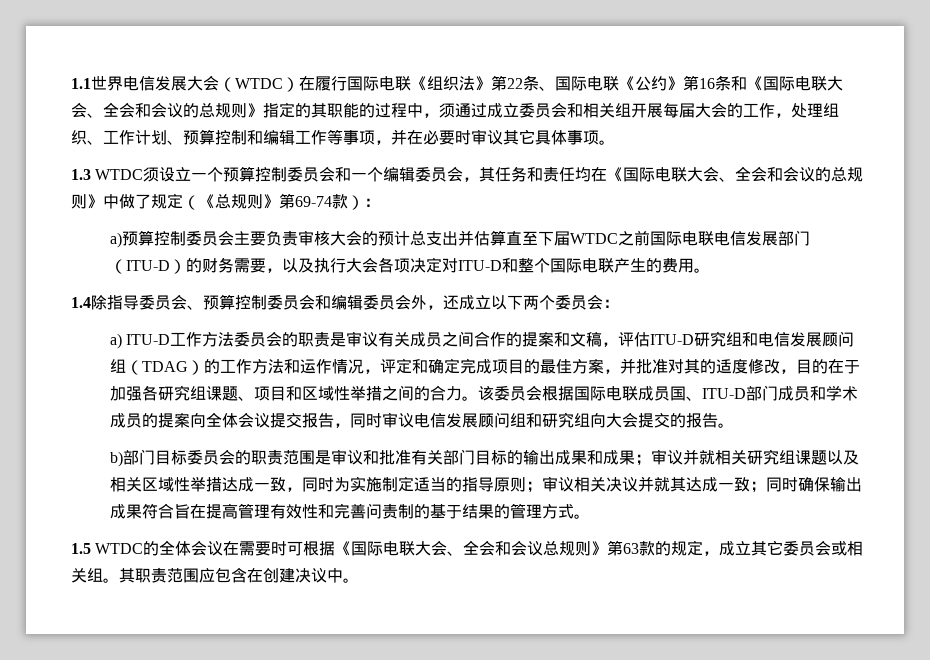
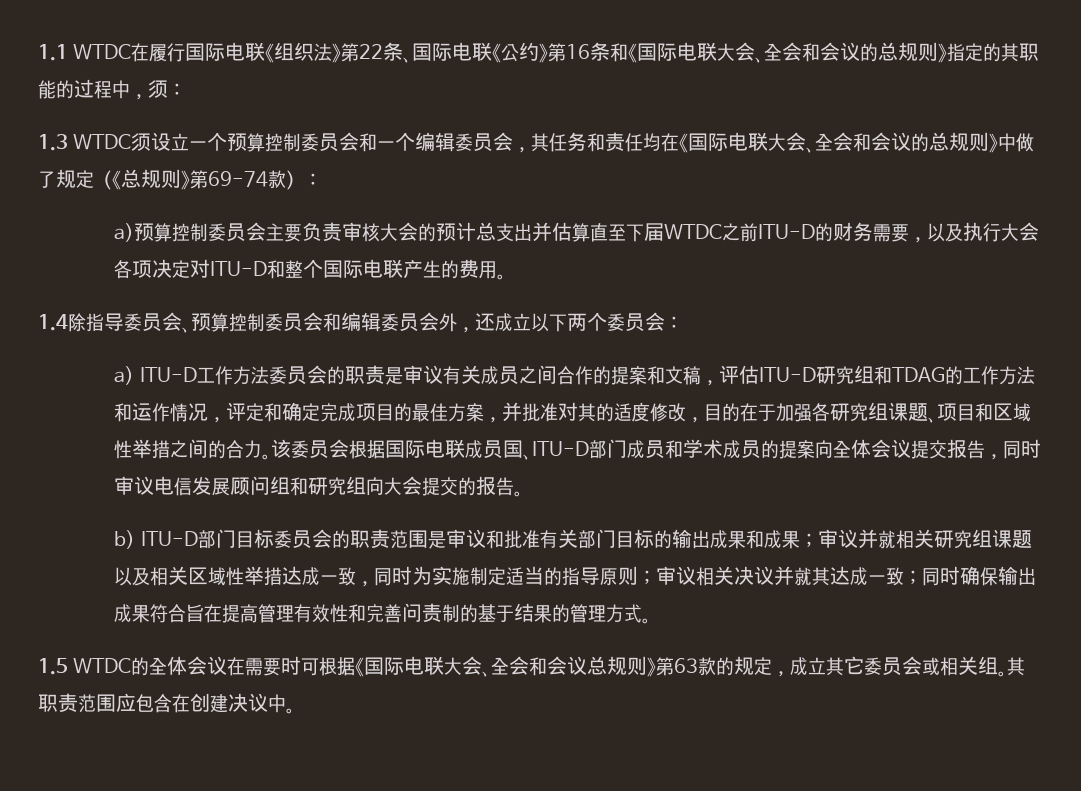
[91,75,299,92] 世界电信发展大会（WTDC） -> [73,44,132,60] WTDC
[455,102,839,118] [71,129,615,145] 通过成立委员会和相关组开展每届大会的工作，处理组织、工作计划、预算控制和编辑工作等事项，并在必要时审议其它具体事项。 -> [168,83,186,96] ：
[650,230,811,246] [110,259,187,274] 国际电联电信发展部门（ITU-D） -> [758,224,816,239] ITU-D
[758,331,855,347] [110,359,205,375] 电信发展顾问组（TDAG） -> [891,367,945,382] TDAG
(124, 459) none -> [140,531,198,546] ITU-D

